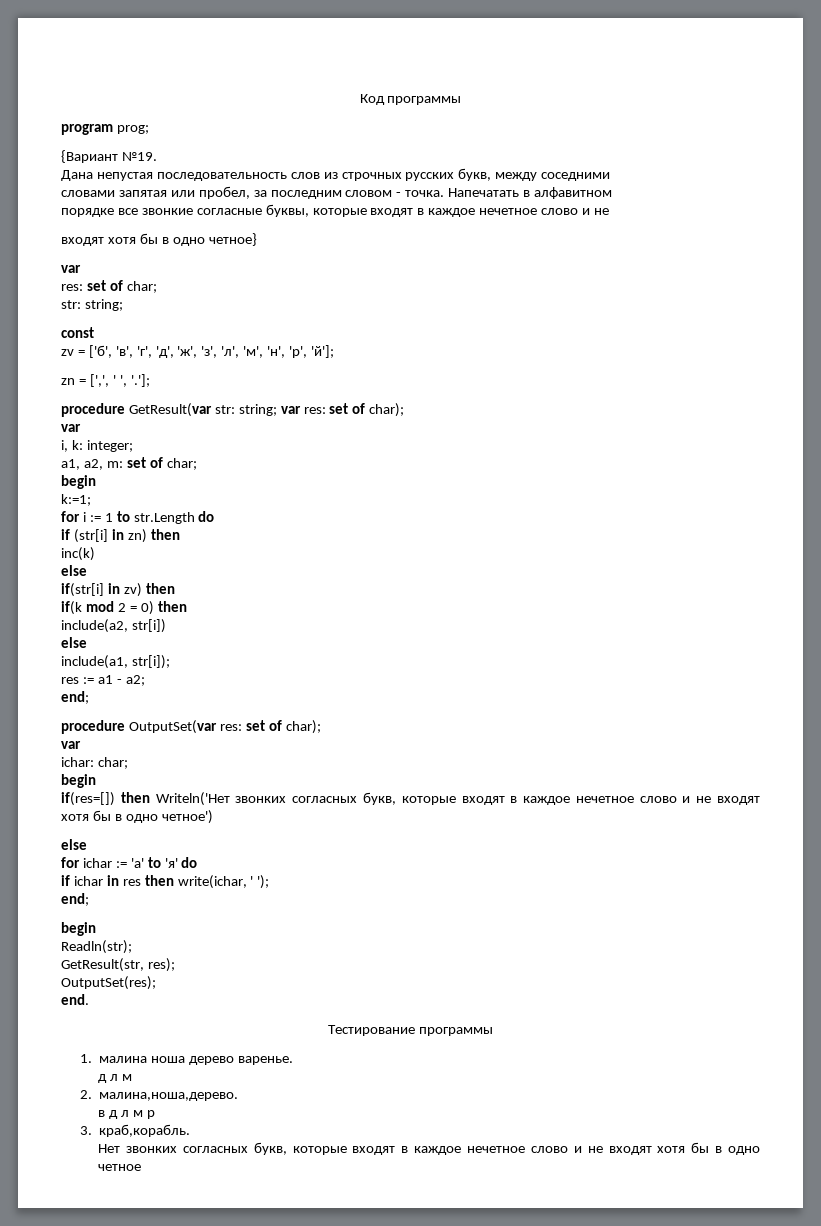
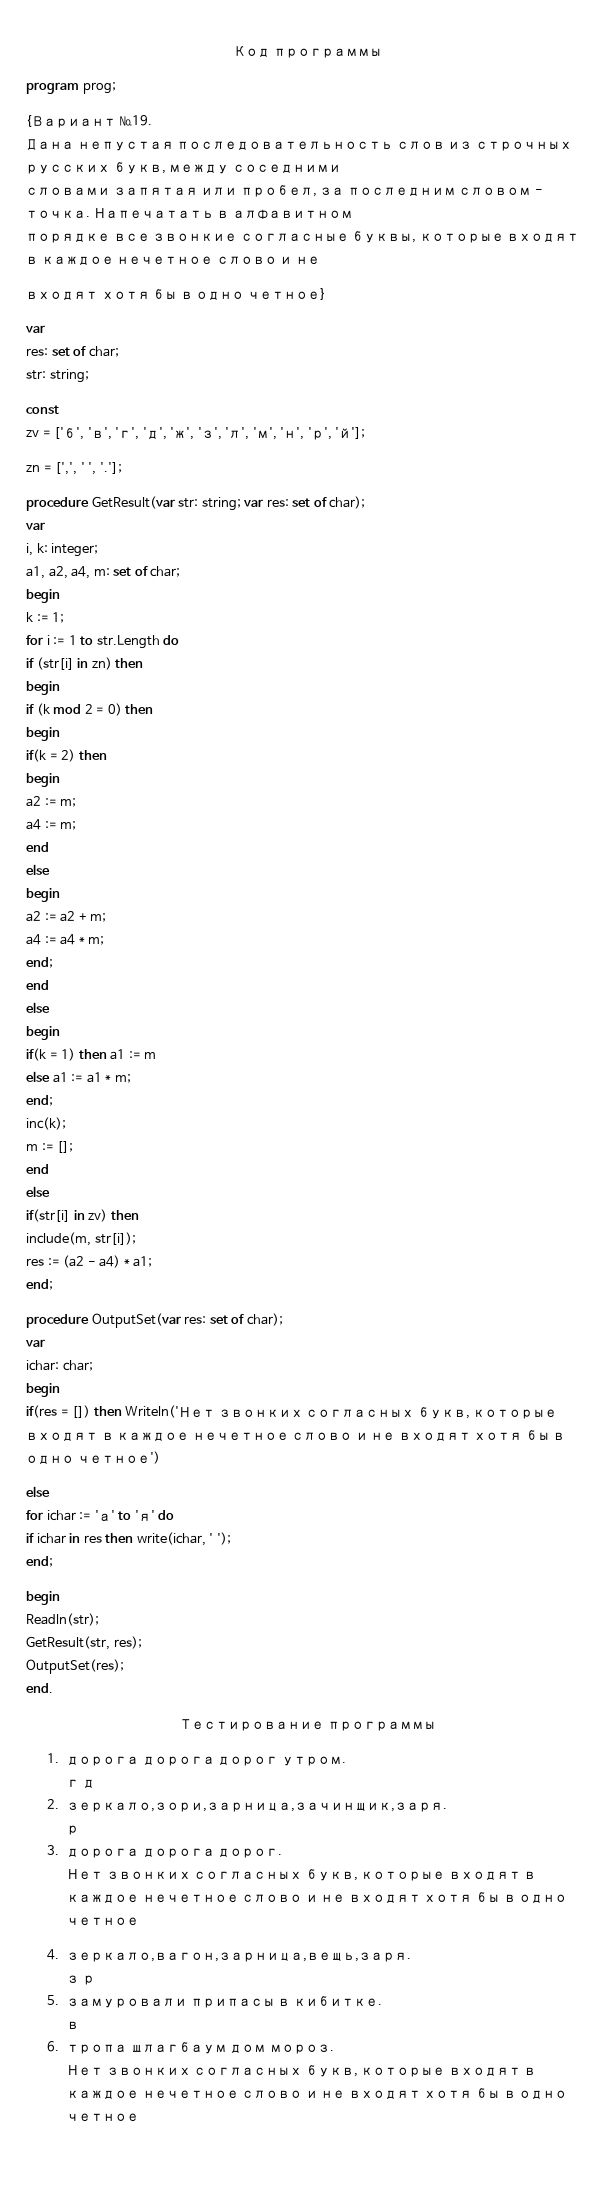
(103, 464) none -> [71,566,91,579] a4,
[61,494,91,506] k:=1; -> [26,612,65,623] k := 1;
[61,547,95,561] inc(k) -> [26,681,60,695] [26,703,154,716] [26,727,60,741] [26,749,107,762] [26,773,60,787] [26,796,77,807] [26,819,77,830] [26,842,49,852] [26,864,50,875] [26,888,60,902] [26,911,107,922] [26,934,105,945] [26,957,53,968] [26,980,49,990] [26,1002,50,1013] [26,1026,60,1040] [26,1048,157,1061] [26,1071,131,1083] [26,1095,53,1106] [26,1117,66,1130] [26,1141,74,1153] [26,1164,49,1174] begin // if (k mod 2 = 0) then // begin // if(k = 2) then // begin // a2 := m; // a4 := m; // end // else // begin // a2 := a2 + m; // a4 := a4 * m; // end; // end // else // begin // if(k = 1) then a1 := m // else a1 := a1 * m; // end; // inc(k); // m := []; // end
[61,601,187,615] [61,619,166,633] [61,637,87,648] [61,655,170,669] [61,675,145,686] if(k mod 2 = 0) then // include(a2, str[i]) // else // include(a1, str[i]); // res := a1 - a2; -> [26,1232,136,1246] [26,1255,153,1268] include(m, str[i]); // res := (a2 - a4) * a1;
[61,792,115,806] if(res=[]) -> [26,1405,91,1418] if(res = [])
[98,1056,293,1065] [98,1074,132,1083] малина ноша дерево варенье. // д л м -> [67,1756,346,1766] [67,1779,95,1788] дорога дорога дорог утром. // г д
[98,1092,238,1101] [98,1110,143,1119] малина,ноша,дерево. // в д л м -> [67,1802,448,1812] зеркало,зори,зарница,зачинщик,заря. //
[98,1124,190,1137] краб,корабль. -> [67,1848,283,1858] дорога дорога дорог.
(142, 1167) none -> [46,1949,412,1962] [67,1975,95,1985] [46,1995,382,2008] [67,2021,80,2029] [46,2041,334,2054] [67,2065,537,2077] [67,2088,568,2099] [67,2113,140,2122] // 4. зеркало,вагон,зарница,вещь,заря. // з р // 5. замуровали припасы в кибитке. // в // 6. тропа шлагбаум дом мороз. // Нет звонких согласных букв, которые входят в каждое нечетное слово и не входят хотя бы в одно четное

